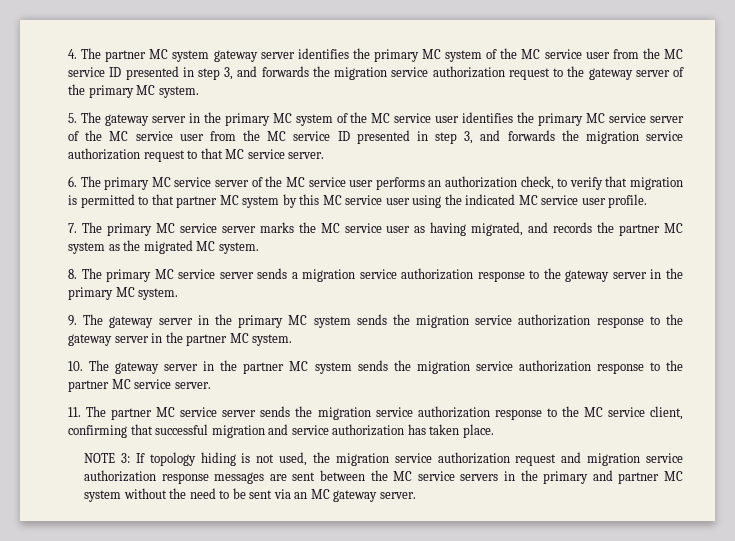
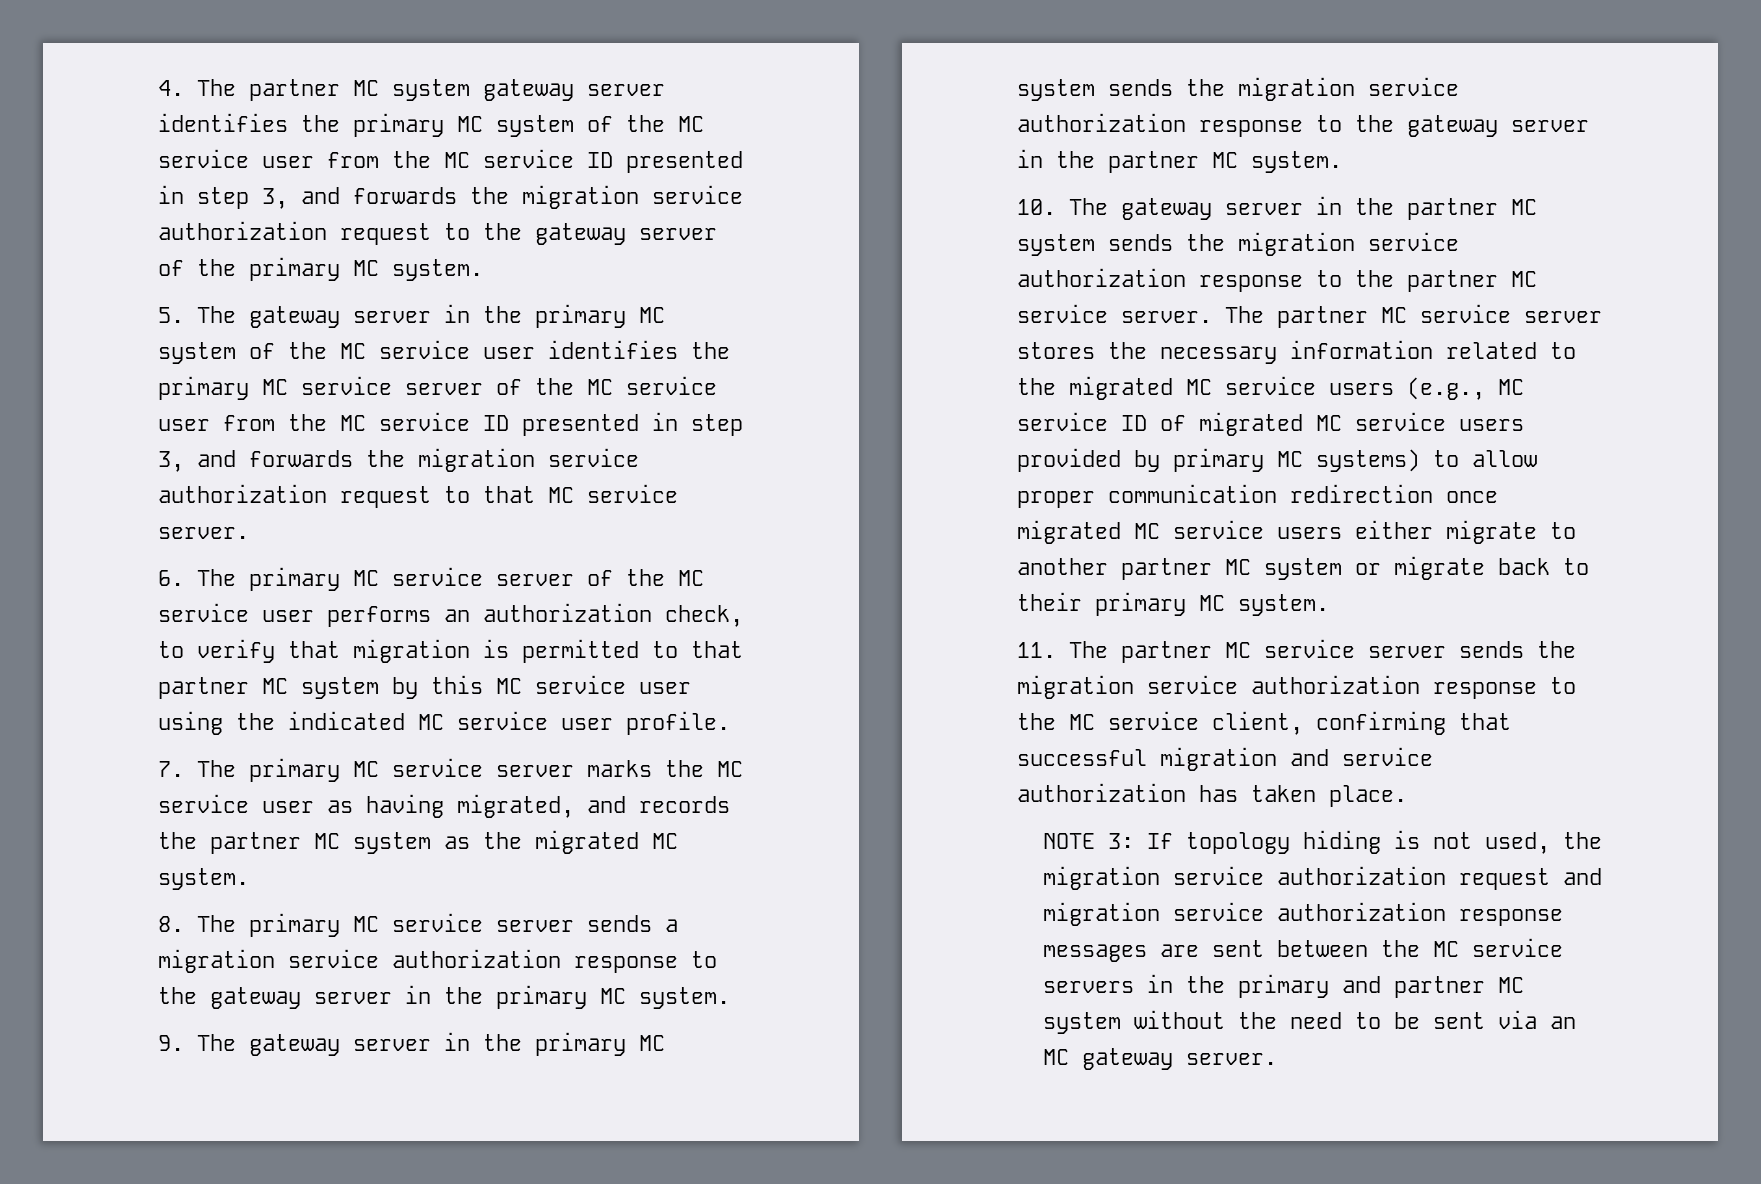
(211, 385) none -> [1224,304,1602,328] [1016,340,1576,364] [1016,376,1524,400] [1016,412,1524,436] [1016,448,1537,472] [1016,484,1498,508] [1016,520,1576,544] [1016,556,1589,580] [1016,592,1329,616] The partner MC service server stores the necessary information related to the migrated MC service users (e.g., MC service ID of migrated MC service users provided by primary MC systems) to allow proper communication redirection once migrated MC service users either migrate to another partner MC system or migrate back to their primary MC system.

